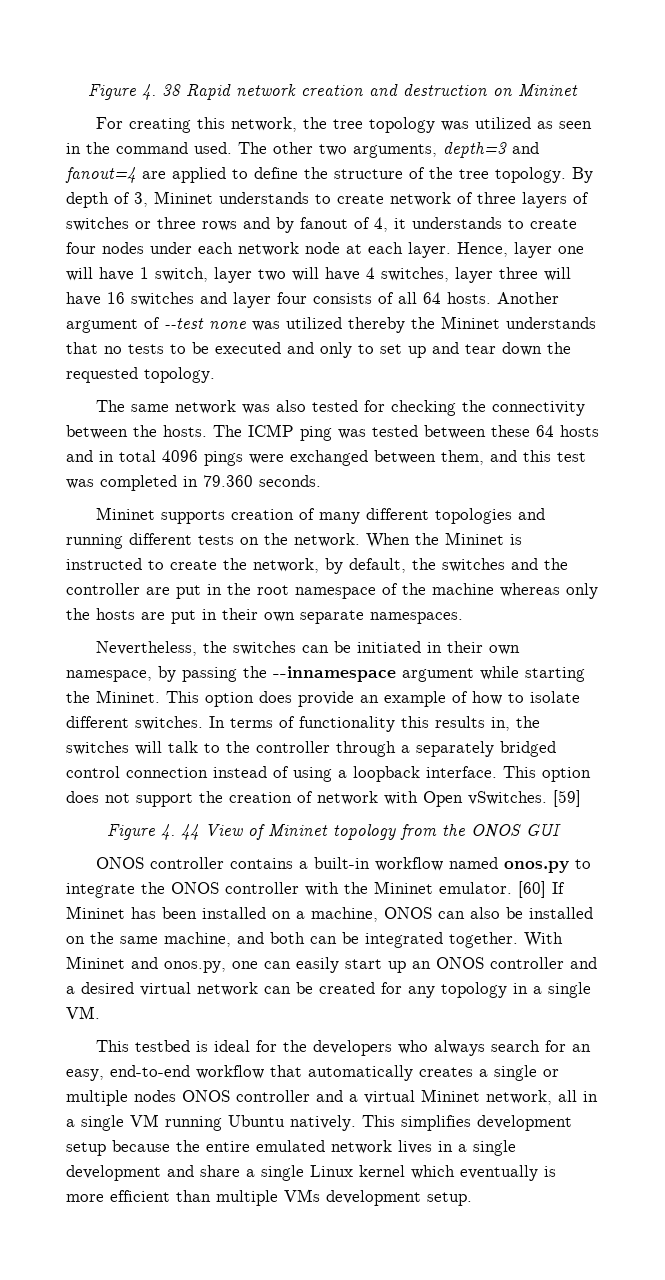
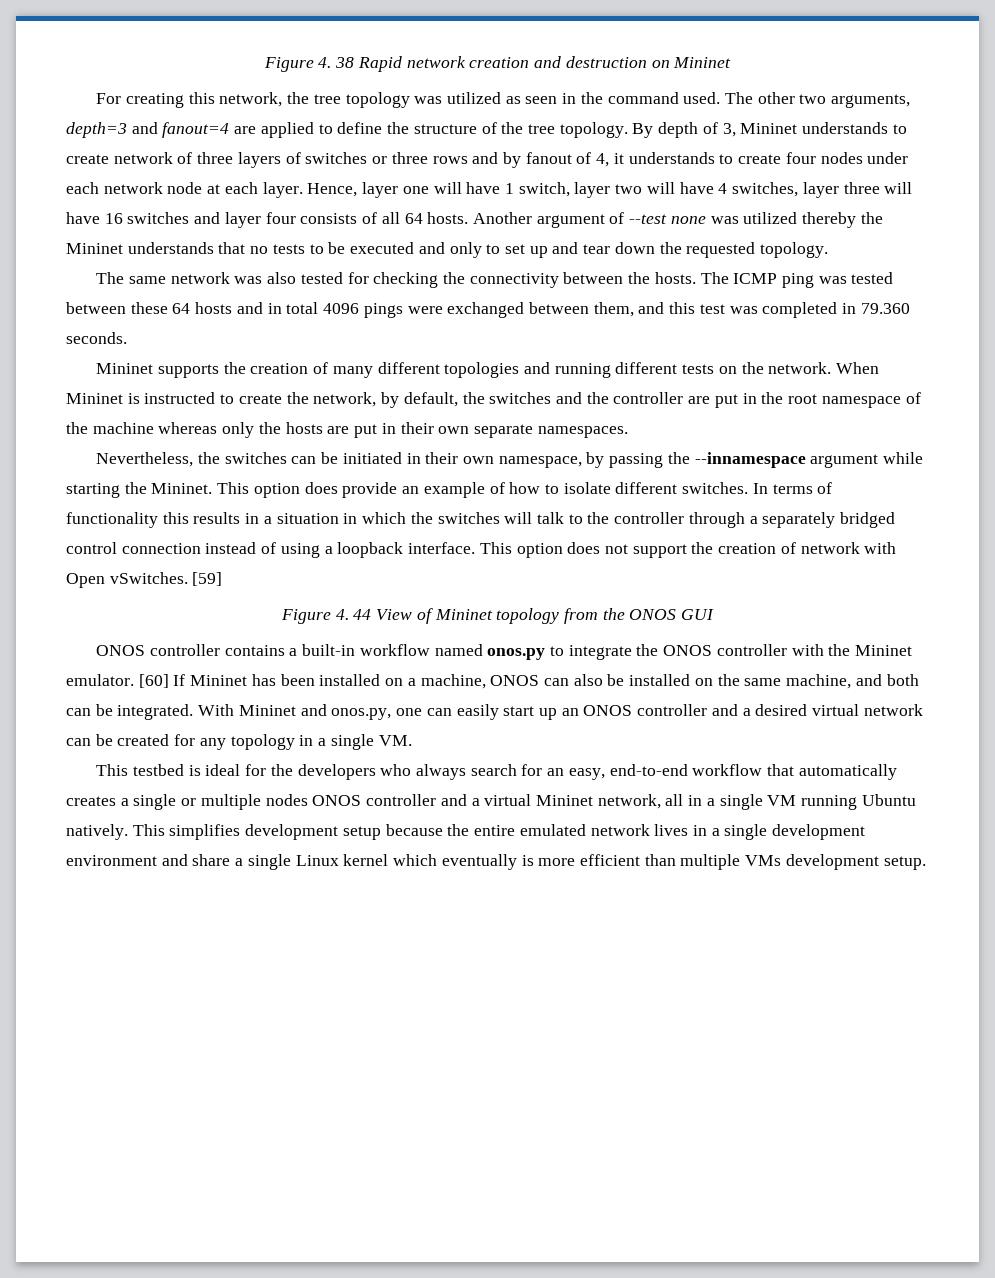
(225, 517) none -> [223,362,246,374] the
[415,533,439,545] the -> (880, 368) none
[491,717,510,731] in, -> [245,512,407,524] in a situation in which
[365,932,518,948] integrated together. -> [117,704,194,720] integrated.
(161, 1173) none -> [66,855,157,866] environment

